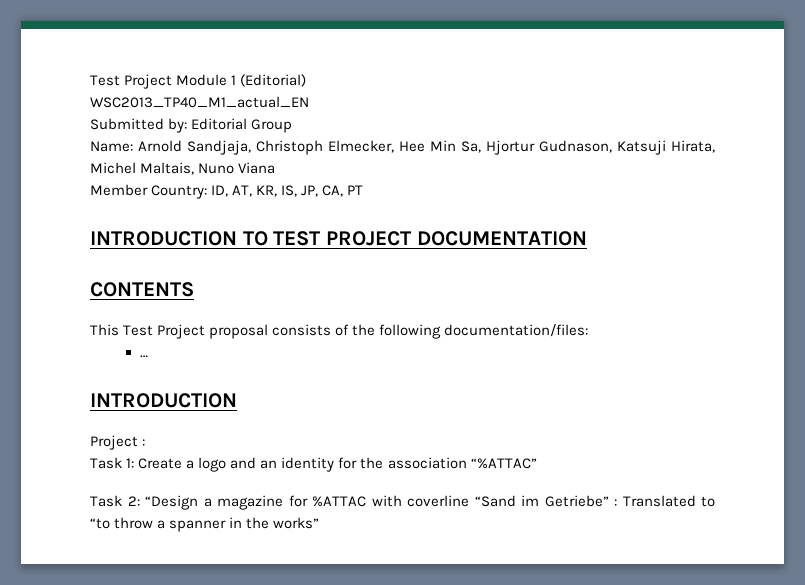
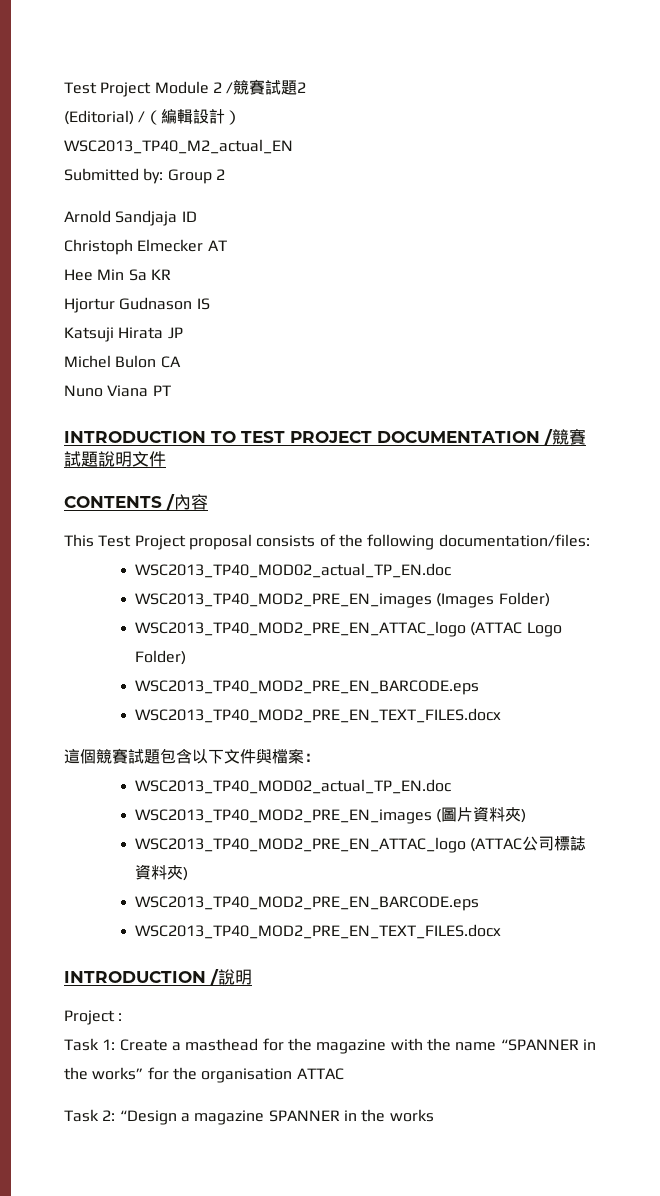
[231,74,307,87] [90,96,309,108] 1 (Editorial) // WSC2013_TP40_M1_actual_EN -> [212,79,307,95] [64,109,242,125] [64,139,293,154] 2 /競賽試題2 // (Editorial) /（編輯設計） // WSC2013_TP40_M2_actual_EN
[191,118,248,130] Editorial -> (164, 176) none
[90,140,715,155] [90,162,276,175] [90,184,344,199] // Name: Arnold Sandjaja, Christoph Elmecker, Hee Min Sa, Hjortur Gudnason, Katsuji Hirata, Michel Maltais, Nuno Viana // Member Country: ID, AT, KR, IS, JP, CA, -> [215,169,225,180] [64,210,197,226] [64,239,227,255] [64,269,171,281] [64,297,210,313] [64,327,183,342] [64,355,181,368] [64,385,149,397] 2 // Arnold Sandjaja ID // Christoph Elmecker AT // Hee Min Sa KR // Hjortur Gudnason IS // Katsuji Hirata JP // Michel Bulon CA // Nuno Viana
(587, 238) none -> [544,428,586,445] [64,451,166,467] /競賽試題說明文件
(194, 289) none -> [166,494,208,510] /內容
[139,355,148,358] [90,393,237,408] … // INTRODUCTION -> [134,563,451,578] [134,592,550,608] [134,621,562,637] [134,650,186,665] [134,680,479,695] [134,708,501,723] [64,748,320,764] [134,779,451,794] [134,806,527,824] [134,836,587,853] [134,864,188,881] [134,896,479,911] [134,924,501,939] [64,969,252,985] WSC2013_TP40_MOD02_actual_TP_EN.doc // WSC2013_TP40_MOD2_PRE_EN_images (Images Folder) // WSC2013_TP40_MOD2_PRE_EN_ATTAC_logo (ATTAC Logo Folder) // WSC2013_TP40_MOD2_PRE_EN_BARCODE.eps // WSC2013_TP40_MOD2_PRE_EN_TEXT_FILES.docx // 這個競賽試題包含以下文件與檔案： // WSC2013_TP40_MOD02_actual_TP_EN.doc // WSC2013_TP40_MOD2_PRE_EN_images (圖片資料夾) // WSC2013_TP40_MOD2_PRE_EN_ATTAC_logo (ATTAC公司標誌資料夾) // WSC2013_TP40_MOD2_PRE_EN_BARCODE.eps // WSC2013_TP40_MOD2_PRE_EN_TEXT_FILES.docx // INTRODUCTION /說明
[198,457,537,472] logo and an identity for the association “%ATTAC” -> [185,1038,596,1054] [64,1067,344,1083] masthead for the magazine with the name “SPANNER in the works” for the organisation ATTAC
[288,495,715,507] [90,517,320,532] for %ATTAC with coverline “Sand im Getriebe” : Translated to “to throw a spanner in the works” -> [268,1109,434,1122] SPANNER in the works

